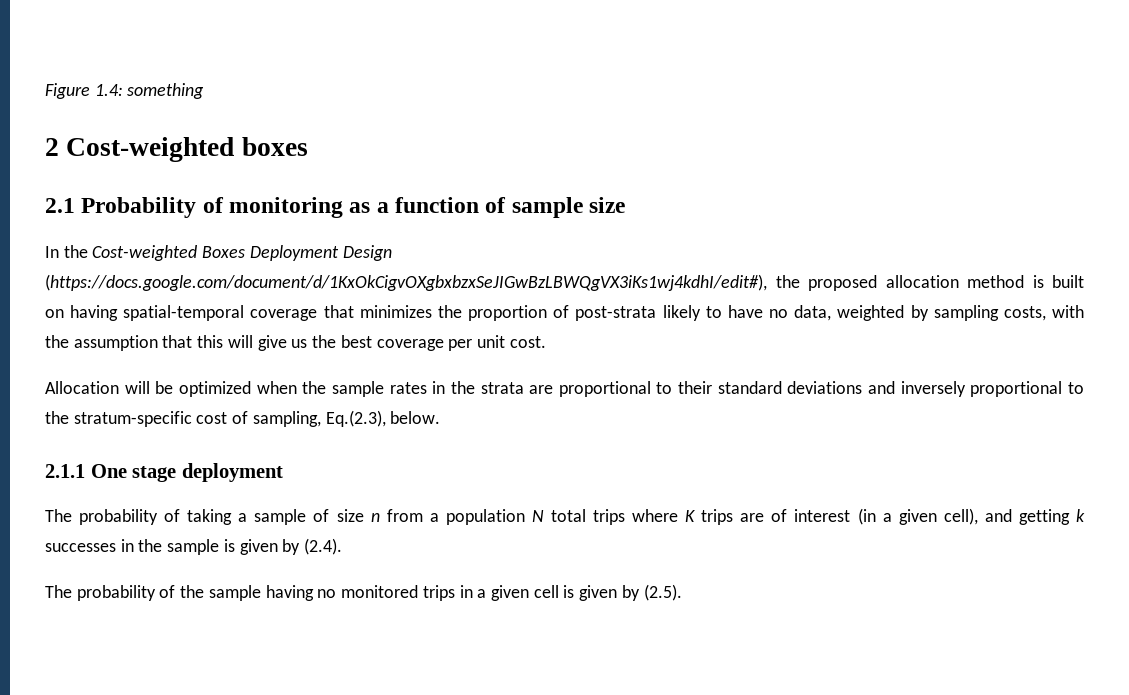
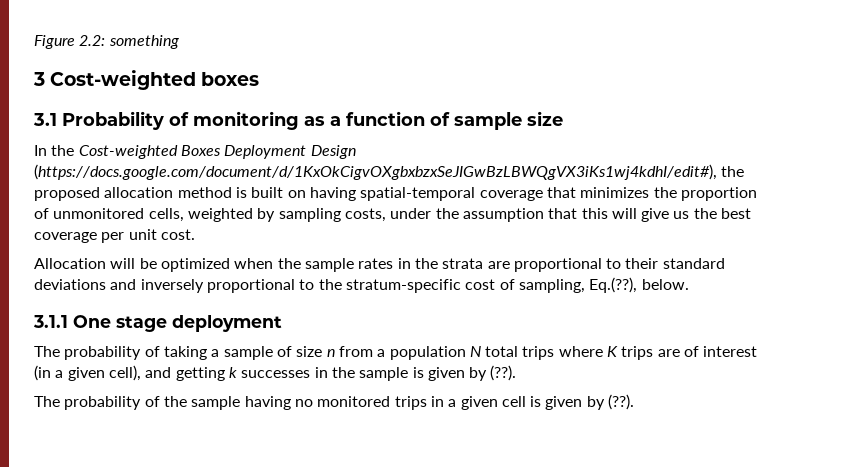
[94,84,123,96] 1.4: -> [79,35,106,46] 2.2:
[45,138,59,156] 2 -> [33,72,45,86] 3
[45,198,75,213] 2.1 -> [33,113,57,126] 3.1
[575,305,832,321] post-strata likely to have no data, -> [53,208,184,222] unmonitored cells,
[1051,305,1084,318] with -> [390,208,432,219] under
[325,410,386,427] Eq.(2.3), -> [589,277,638,293] Eq.(??),
[45,464,85,478] 2.1.1 -> [33,315,68,328] 3.1.1
[304,538,343,555] (2.4). -> [490,365,517,381] (??).
[643,584,682,601] (2.5). -> [608,394,635,410] (??).

